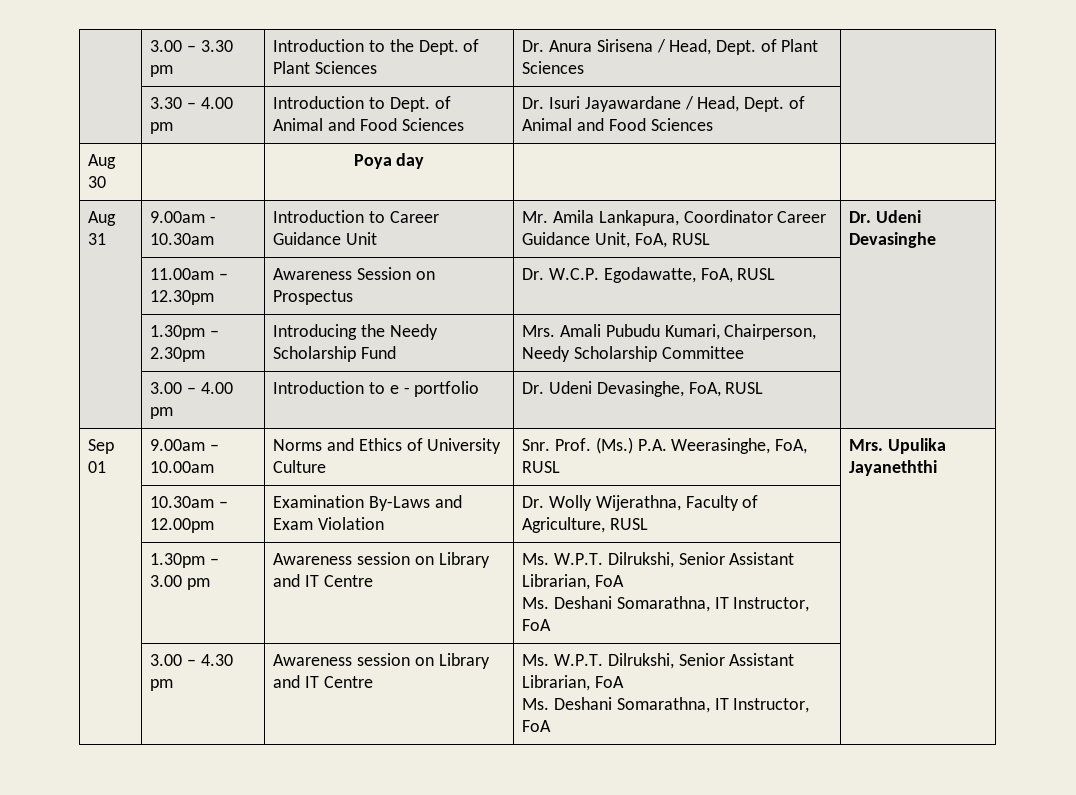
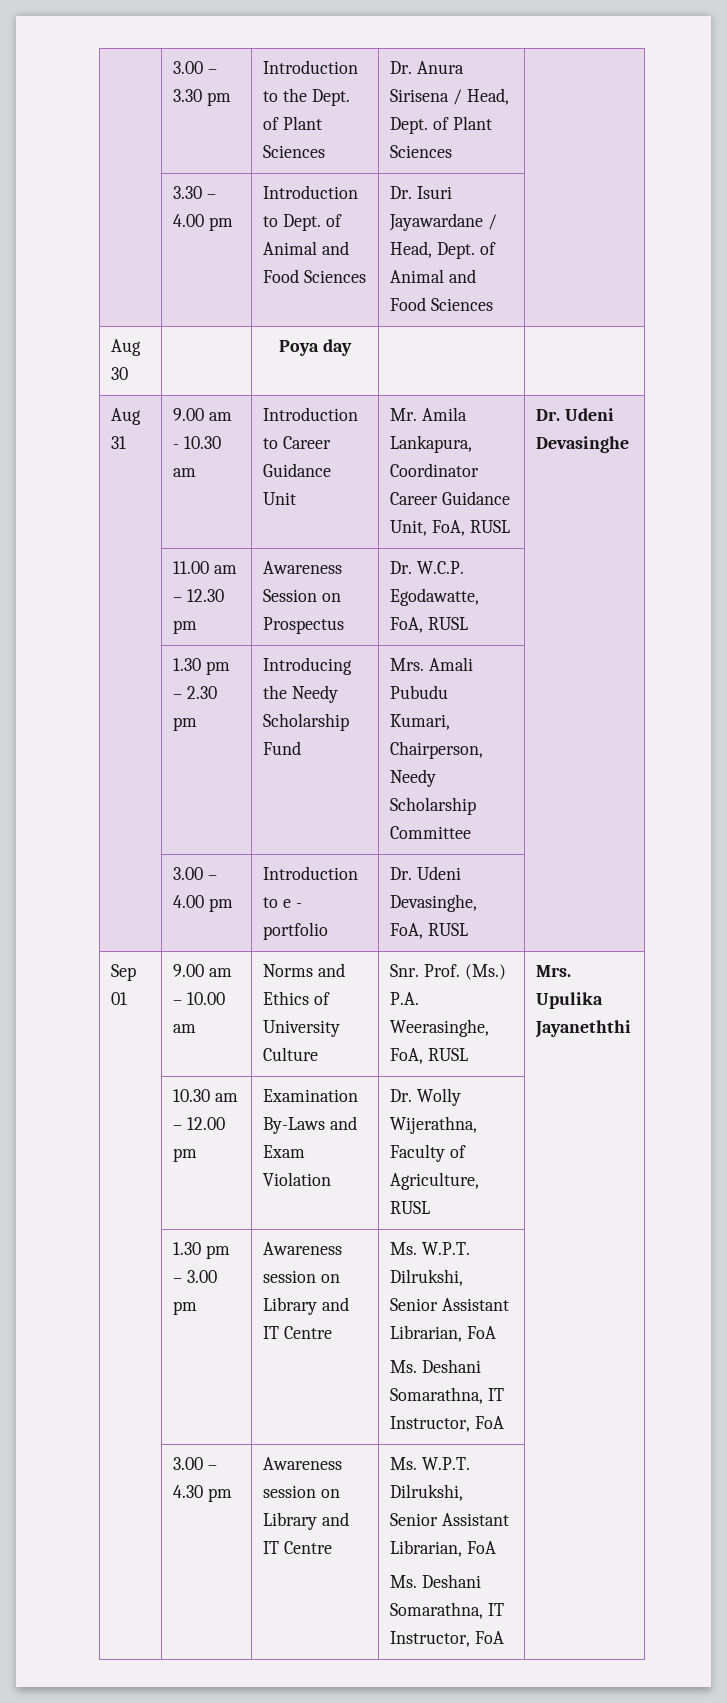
[150,211,217,223] [150,233,215,245] 9.00am - 10.30am -> [173,408,233,421] [173,436,222,449] [173,468,197,477] 9.00 am - 10.30 am
[150,268,229,280] [150,290,215,305] 11.00am – 12.30pm -> [173,561,238,574] [173,589,225,602] [173,620,198,634] 11.00 am – 12.30 pm
[150,325,220,340] [150,347,206,362] 1.30pm – 2.30pm -> [173,658,231,675] [173,686,218,699] [173,717,198,731] 1.30 pm – 2.30 pm
[150,439,220,451] [150,461,215,473] 9.00am – 10.00am -> [173,964,233,977] [173,992,226,1005] [173,1024,197,1033] 9.00 am – 10.00 am
[150,496,229,508] [150,518,215,533] 10.30am – 12.00pm -> [173,1089,239,1102] [173,1117,226,1130] [173,1148,198,1162] 10.30 am – 12.00 pm
[150,553,206,568] 1.30pm -> [173,1242,231,1259] 1.30 pm

